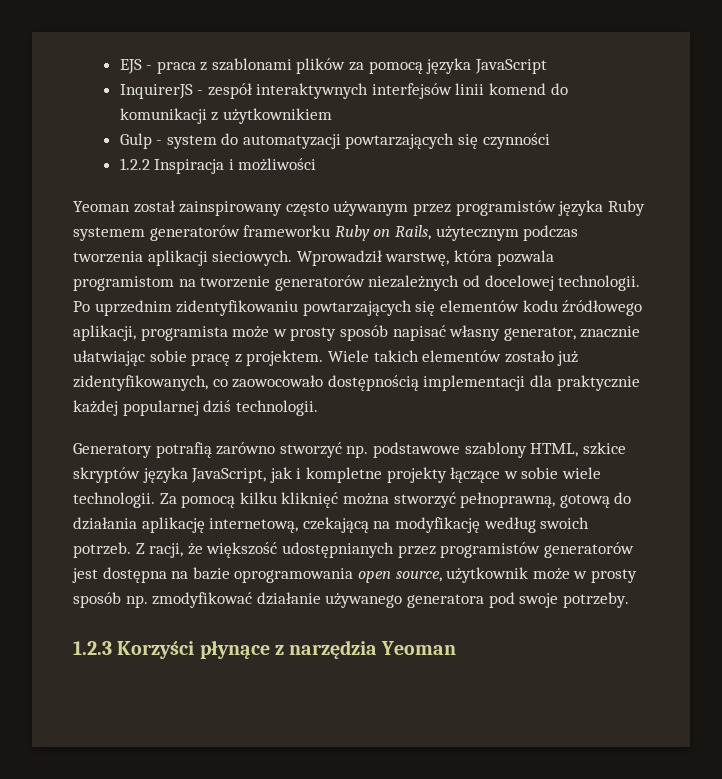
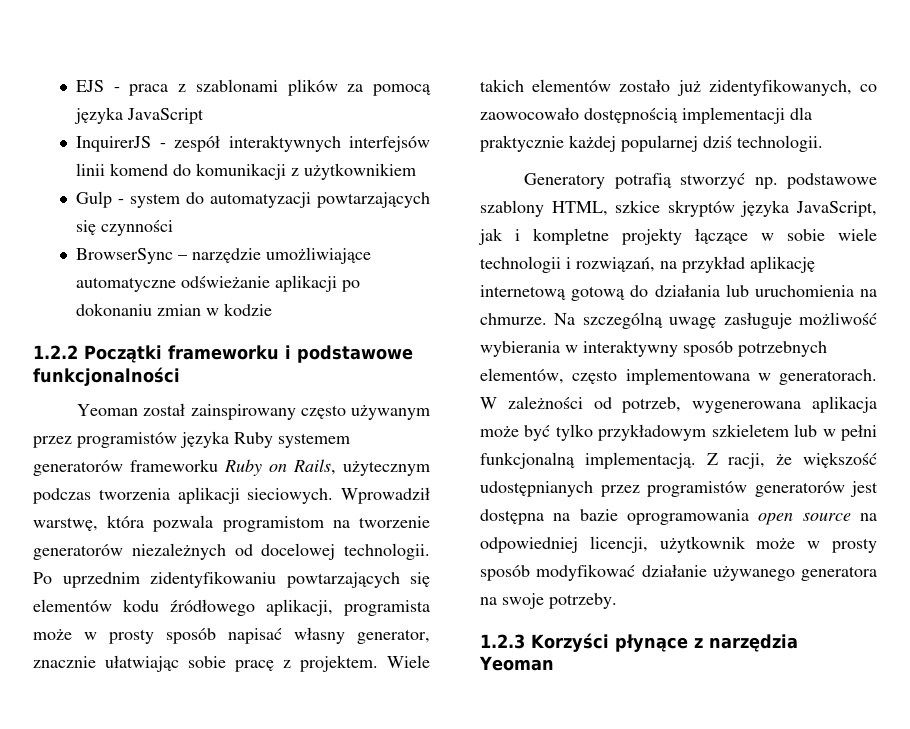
[119,158,317,174] 1.2.2 Inspiracja i możliwości -> [76,247,372,264] [76,275,361,292] [76,303,273,316] [33,345,413,363] [33,367,180,386] BrowserSync – narzędzie umożliwiające automatyczne odświeżanie aplikacji po dokonaniu zmian w kodzie // 1.2.2 Początki frameworku i podstawowe funkcjonalności
[216,442,276,455] zarówno -> (672, 181) none
[73,492,632,508] [73,517,590,533] [73,542,131,558] technologii. Za pomocą kilku kliknięć można stworzyć pełnoprawną, gotową do działania aplikację internetową, czekającą na modyfikację według swoich potrzeb. -> [480,256,815,273] [480,284,877,301] [480,312,877,329] [480,340,827,357] [480,368,877,385] [480,396,877,413] [480,424,877,441] [480,452,696,469] technologii i rozwiązań, na przykład aplikację internetową gotową do działania lub uruchomienia na chmurze. Na szczególną uwagę zasługuje możliwość wybierania w interaktywny sposób potrzebnych elementów, często implementowana w generatorach. W zależności od potrzeb, wygenerowana aplikacja może być tylko przykładowym szkieletem lub w pełni funkcjonalną implementacją.
[395,571,442,582] source, -> [802,512,877,521] [480,536,648,553] source na odpowiedniej licencji,
[125,592,253,608] np. zmodyfikować -> [536,564,636,581] modyfikować
[488,592,515,608] pod -> [480,597,497,605] na

